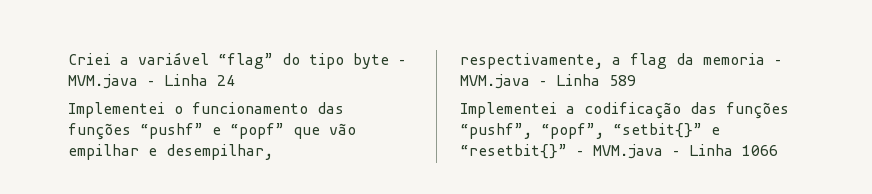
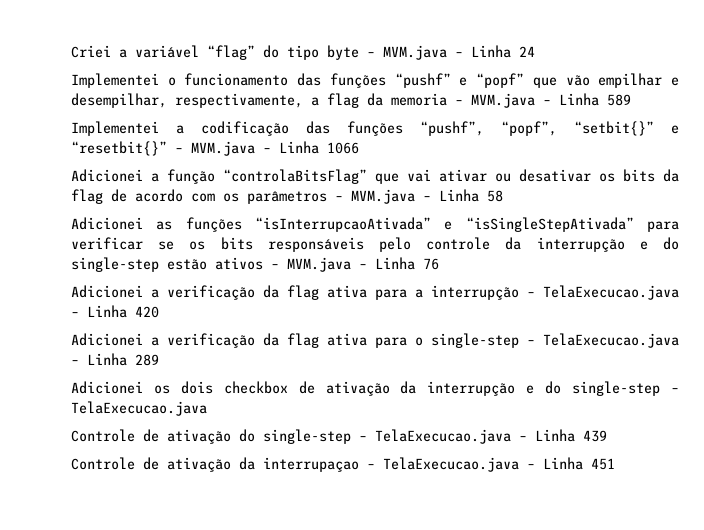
(778, 150) none -> [71,169,679,184] [71,189,503,204] [71,217,679,232] [71,237,679,252] [71,257,439,272] [71,285,679,300] [71,305,159,318] [71,333,679,348] [71,353,159,366] [71,381,680,396] [71,401,207,416] [71,429,607,444] [71,457,615,472] // Adicionei a função “controlaBitsFlag” que vai ativar ou desativar os bits da flag de acordo com os parâmetros – MVM.java – Linha 58 // Adicionei as funções “isInterrupcaoAtivada” e “isSingleStepAtivada” para verificar se os bits responsáveis pelo controle da interrupção e do single-step estão ativos – MVM.java – Linha 76 // Adicionei a verificação da flag ativa para a interrupção – TelaExecucao.java – Linha 420 // Adicionei a verificação da flag ativa para o single-step – TelaExecucao.java – Linha 289 // Adicionei os dois checkbox de ativação da interrupção e do single-step – TelaExecucao.java // Controle de ativação do single-step – TelaExecucao.java – Linha 439 // Controle de ativação da interrupaçao – TelaExecucao.java – Linha 451

